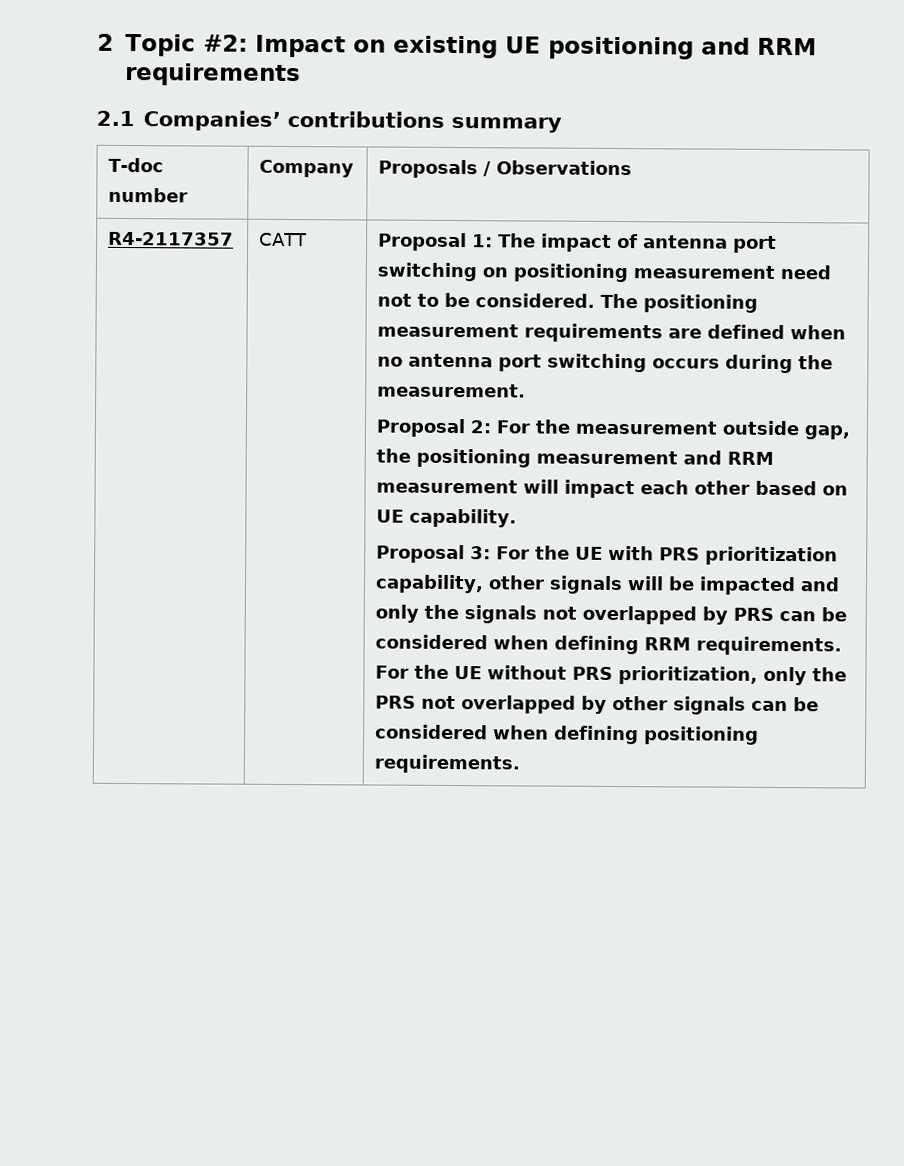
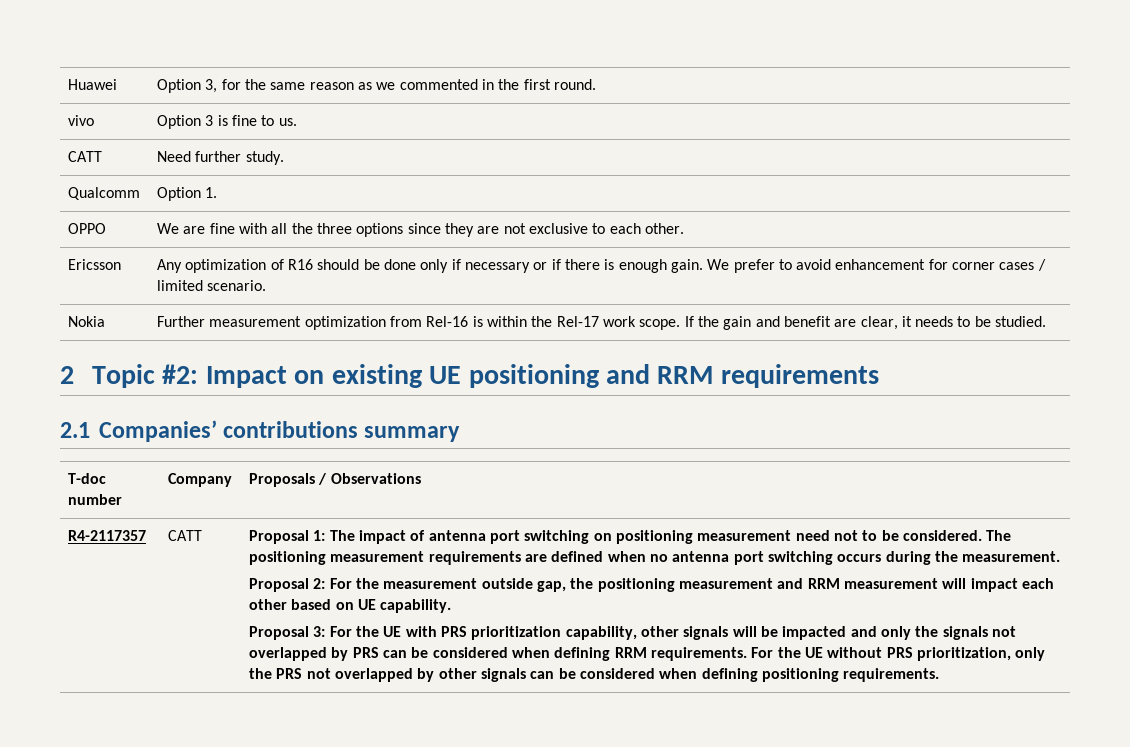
(97, 42) none -> [68,79,118,90] [157,79,596,93] [68,115,95,126] [157,115,297,129] [68,151,103,162] [157,151,284,165] [68,187,141,200] [157,187,218,201] [68,223,107,234] [157,223,684,237] [68,259,122,270] [157,259,1046,273] [157,280,267,291] [68,316,106,327] [157,316,1047,330] Huawei | Option 3, for the same reason as we commented in the first round. // vivo | Option 3 is fine to us. // CATT | Need further study. // Qualcomm | Option 1. // OPPO | We are fine with all the three options since they are not exclusive to each other. // Ericsson | Any optimization of R16 should be done only if necessary or if there is enough gain. We prefer to avoid enhancement for corner cases / limited scenario. // Nokia | Further measurement optimization from Rel-16 is within the Rel-17 work scope. If the gain and benefit are clear, it needs to be studied. //

